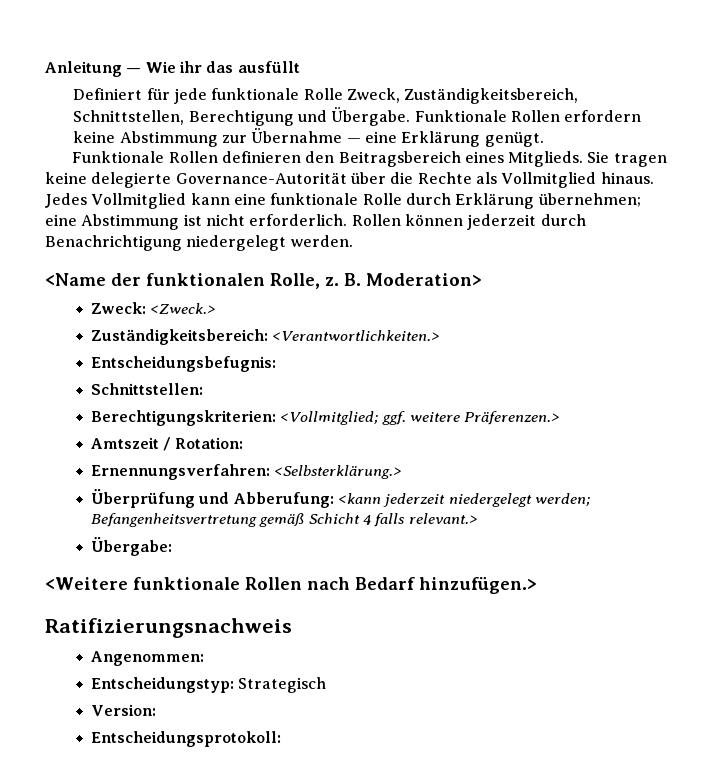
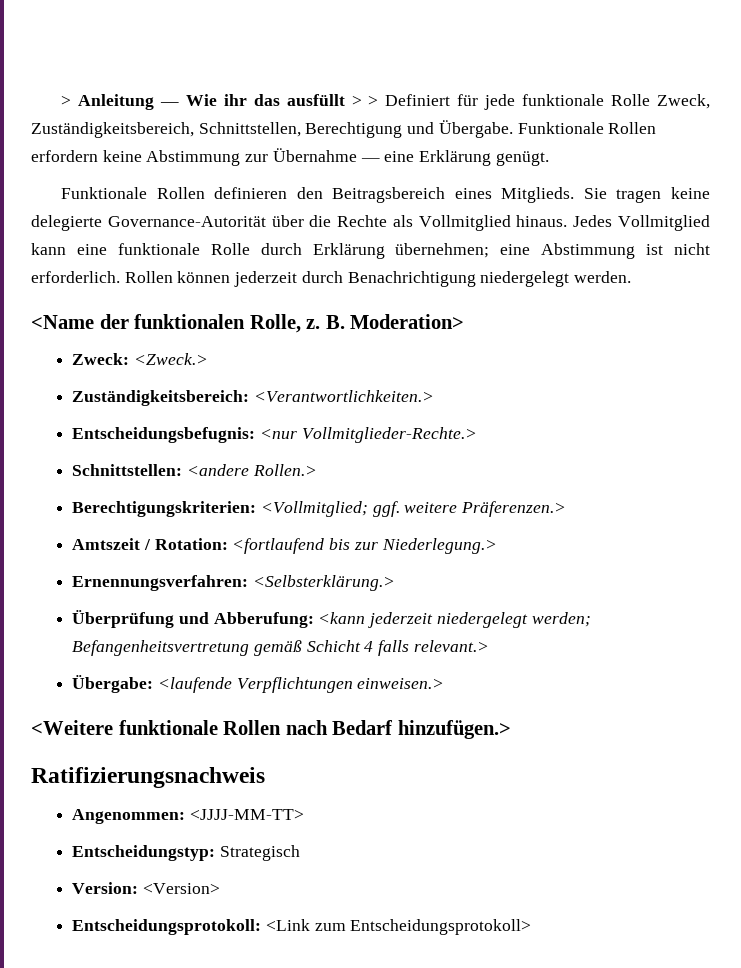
(45, 69) none -> [61,95,72,106] >
(300, 67) // -> [351,95,379,106] > >
(277, 364) none -> [260,427,477,443] <nur Vollmitglieder-Rechte.>
(204, 389) none -> [187,464,317,476] <andere Rollen.>
(243, 443) none -> [232,538,497,554] <fortlaufend bis zur Niederlegung.>
(173, 546) none -> [158,677,445,693] <laufende Verpflichtungen einweisen.>
(205, 658) none -> [190,809,305,820] <JJJJ-MM-TT>
(157, 710) none -> [143,883,221,894] <Version>
(282, 739) none -> [266,919,532,935] <Link zum Entscheidungsprotokoll>

